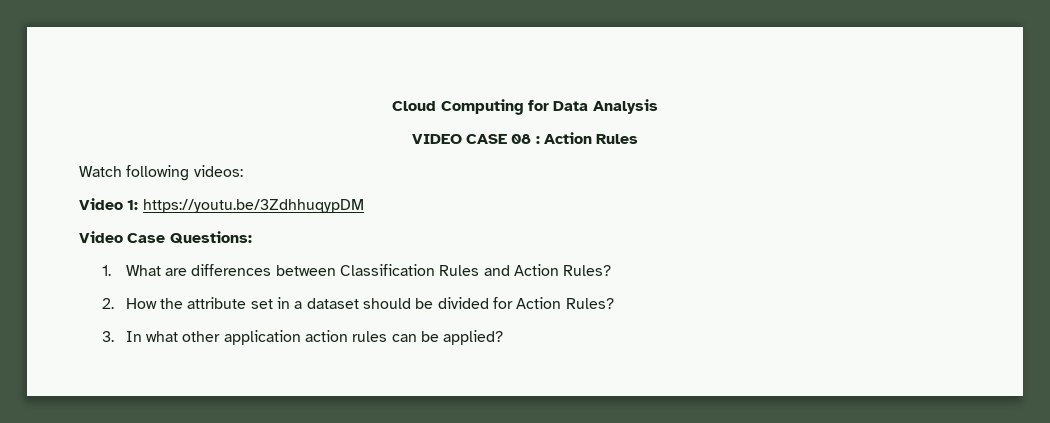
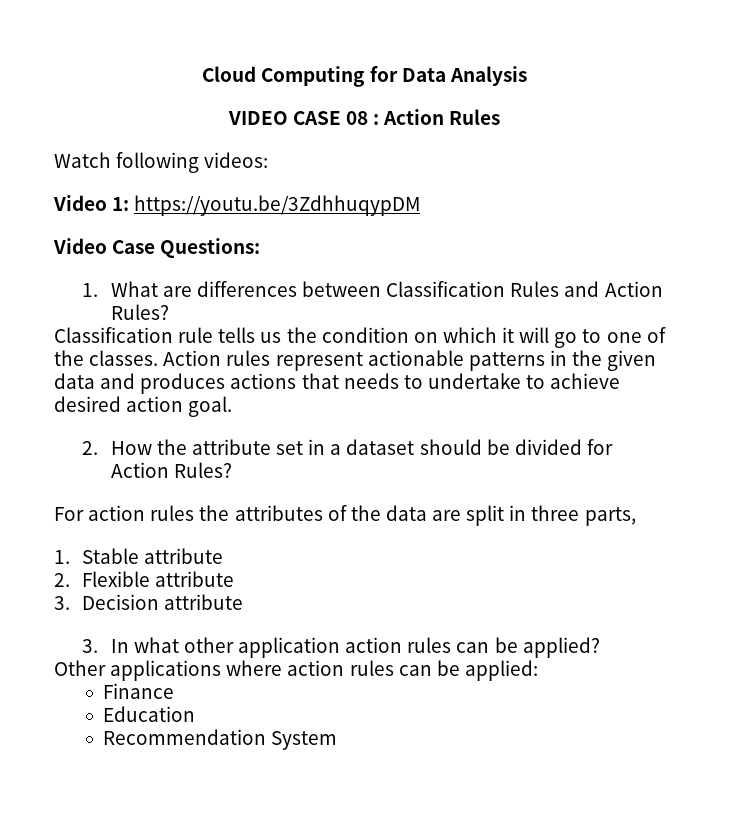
(612, 270) none -> [54,327,666,348] [54,350,657,371] [54,373,621,394] [54,396,233,417] // Classification rule tells us the condition on which it will go to one of the classes. Action rules represent actionable patterns in the given data and produces actions that needs to undertake to achieve desired action goal.
(614, 303) none -> [54,505,636,526] [54,548,224,564] [54,571,235,587] [54,594,244,610] // For action rules the attributes of the data are split in three parts, // 1. Stable attribute // 2. Flexible attribute // 3. Decision attribute
(504, 337) none -> [54,660,538,681] [103,683,175,699] [103,706,196,722] [103,729,338,750] // Other applications where action rules can be applied: // Finance // Education // Recommendation System

